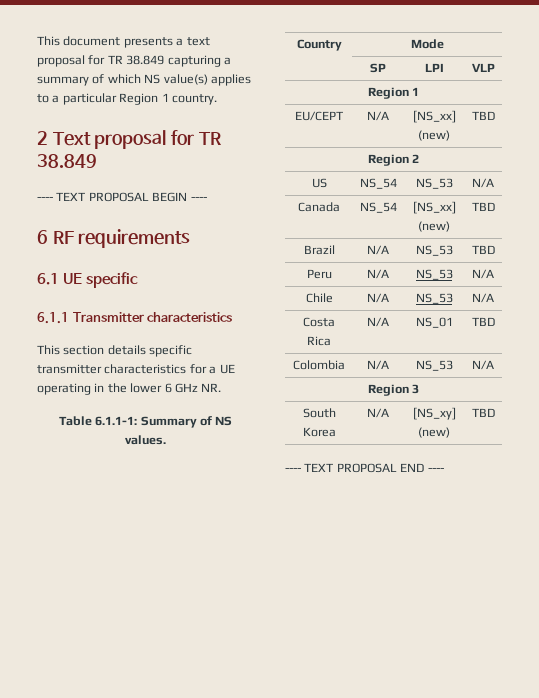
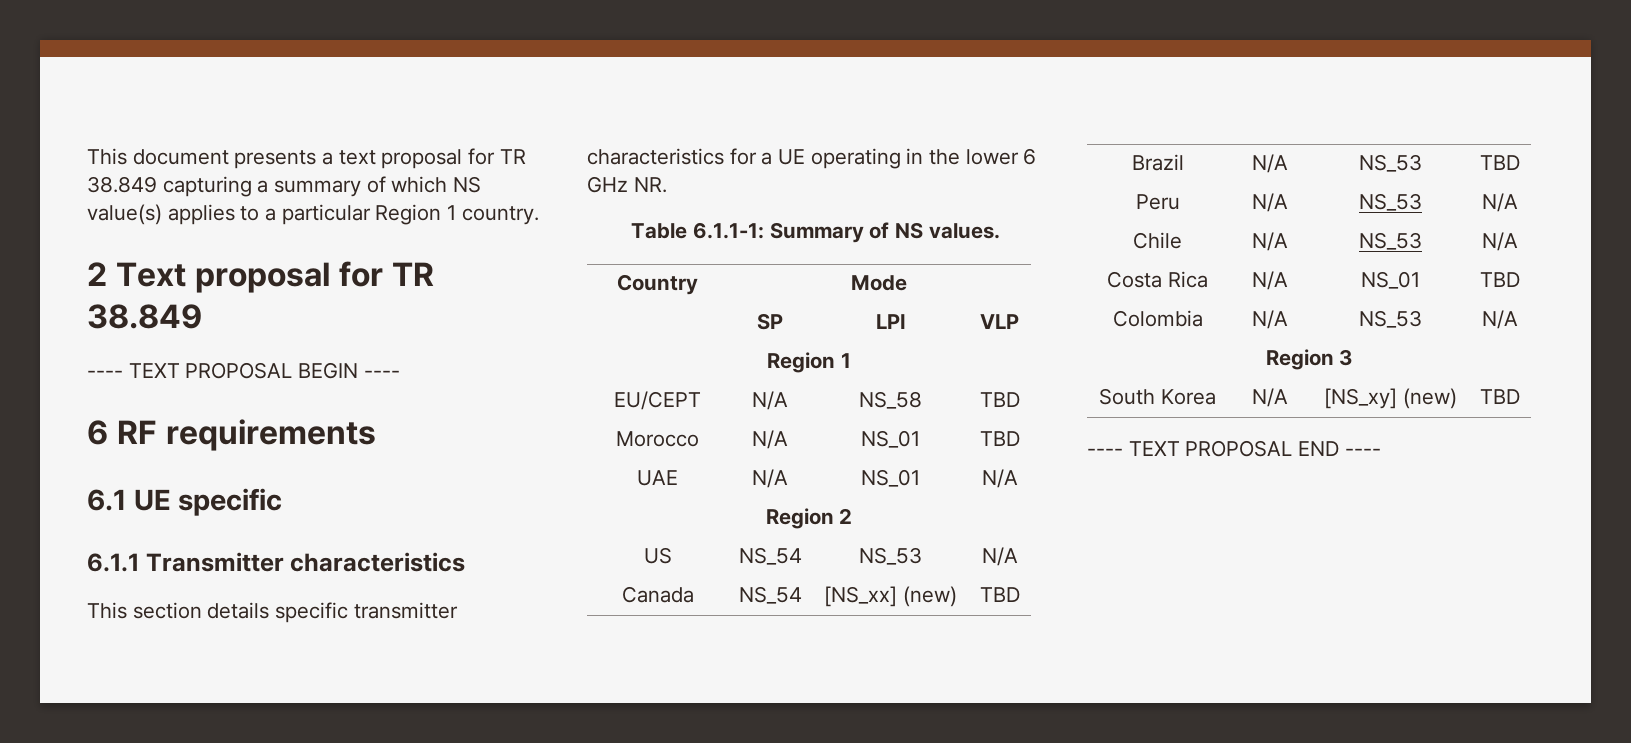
[412,110,456,123] [418,130,450,141] [471,111,495,120] [NS_xx] (new) | TBD -> [859,391,922,409] [979,392,1020,407] [616,431,699,447] [752,430,788,449] [861,430,920,448] [979,431,1020,446] [637,470,678,486] [752,469,788,488] [861,469,920,487] [981,469,1018,488] NS_58 | TBD // Morocco | N/A | NS_01 | TBD // UAE | N/A | NS_01 | N/A

